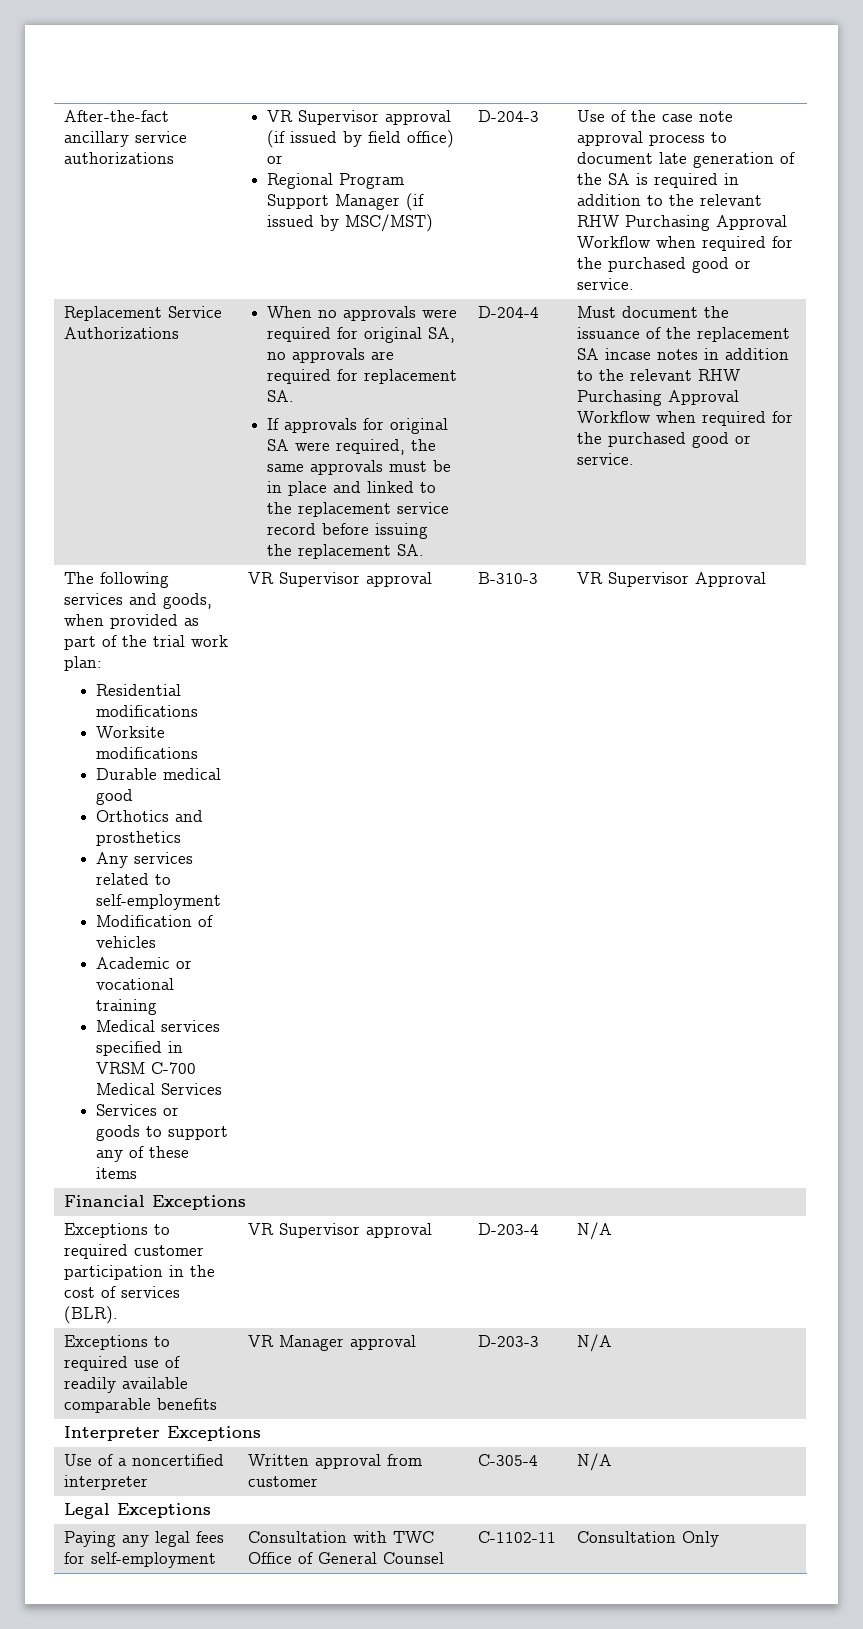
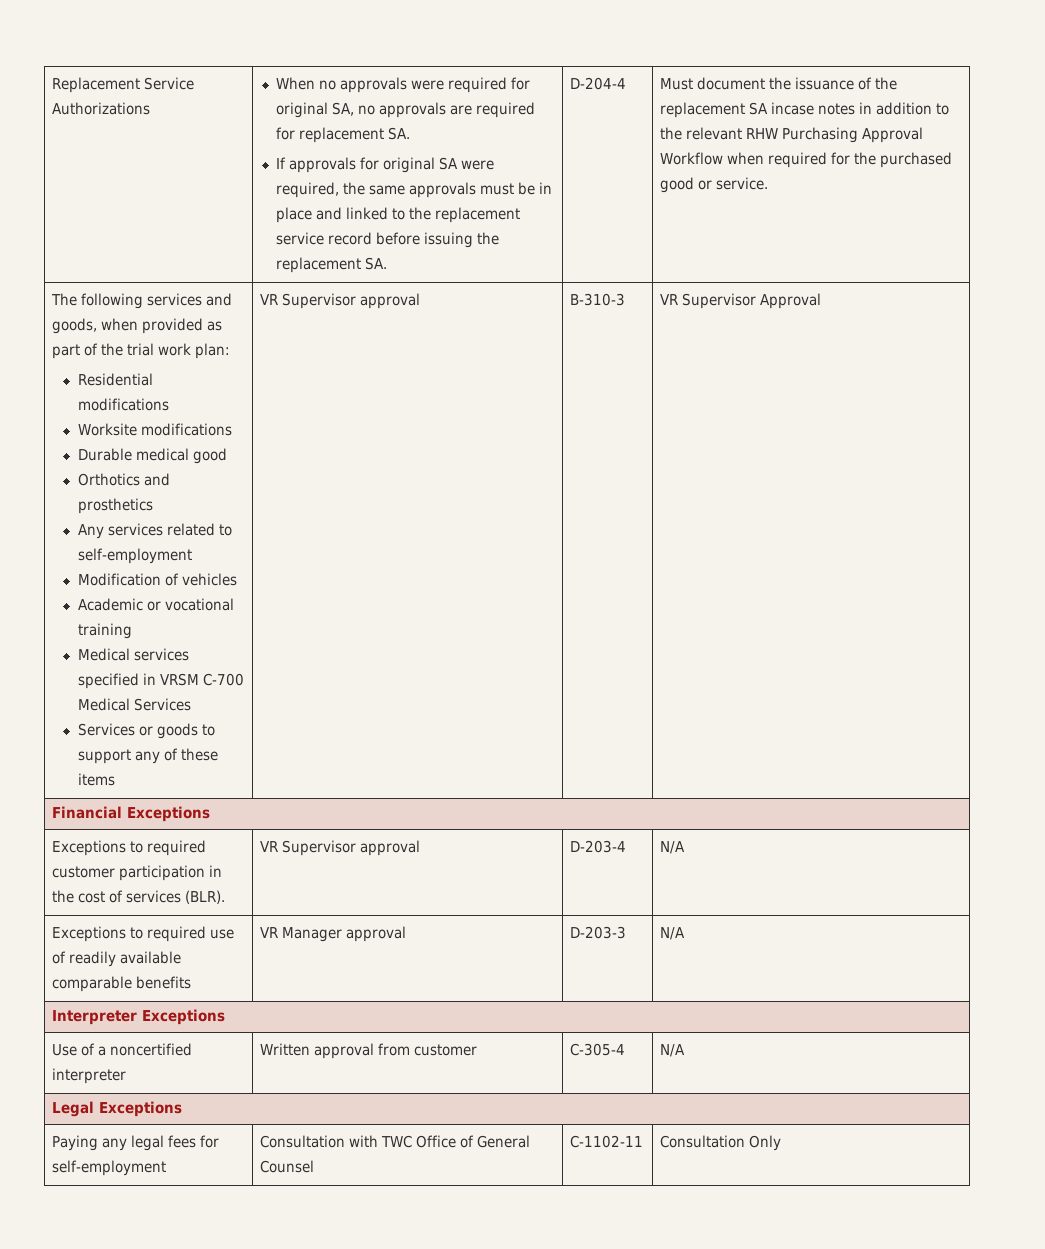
[64,110,170,122] [64,131,188,147] [64,152,175,164] [266,110,451,125] [266,130,454,148] [266,155,283,164] [266,173,404,189] [266,193,424,211] [266,214,433,232] [478,110,540,122] [577,110,734,122] [577,131,728,146] [577,152,796,168] [577,173,740,188] [577,194,763,206] [577,215,788,231] [577,236,794,251] [577,257,752,273] [577,278,635,290] After-the-fact ancillary service authorizations | VR Supervisor approval (if issued by field office) or // Regional Program Support Manager (if issued by MSC/MST) | D-204-3 | Use of the case note approval process to document late generation of the SA is required in addition to the relevant RHW Purchasing Approval Workflow when required for the purchased good or service. // -> (51, 85) none

